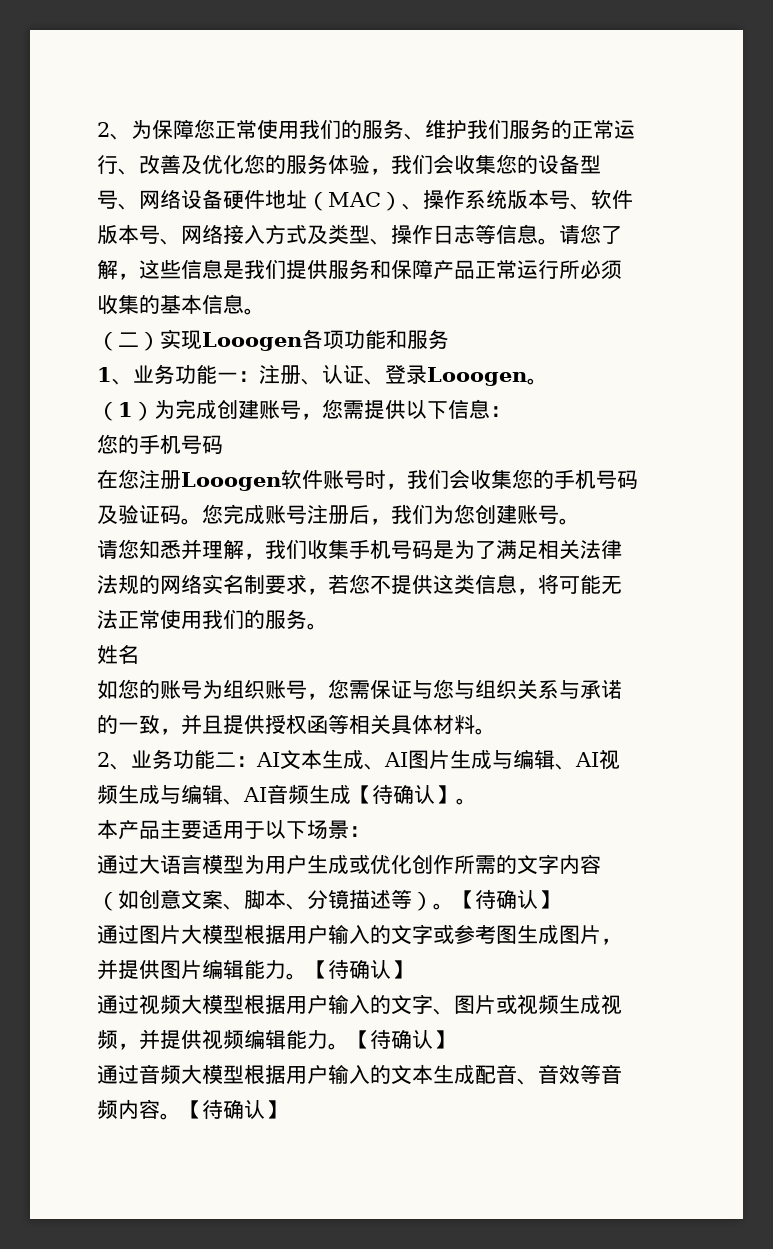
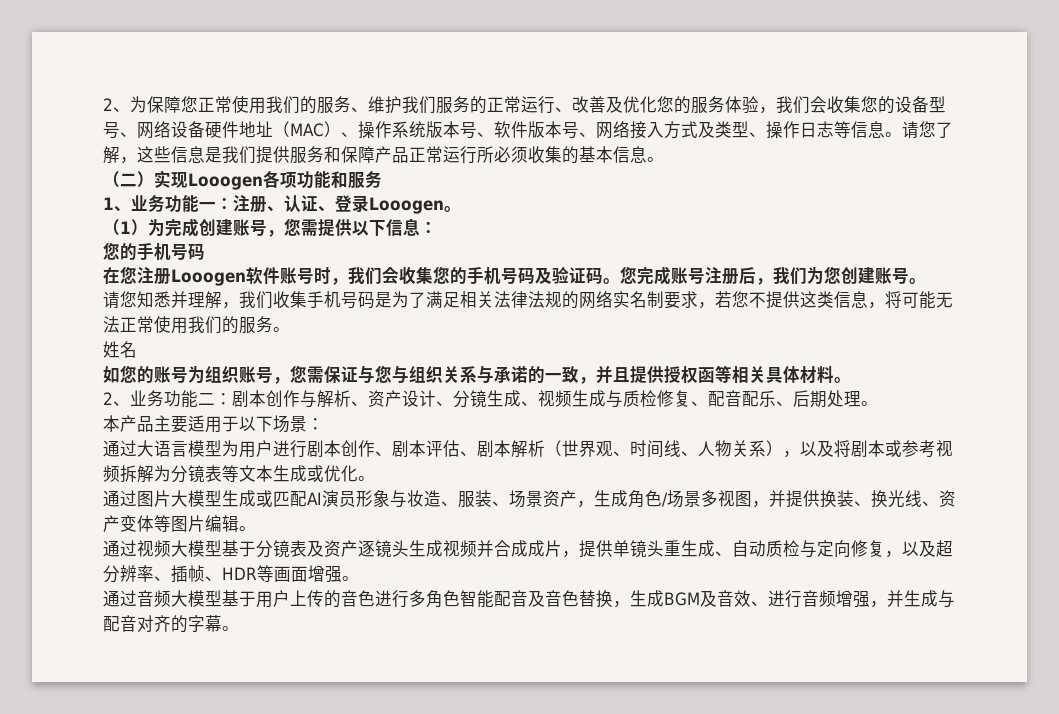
[256,749,620,770] [97,784,456,805] AI文本生成、AI图片生成与编辑、AI视频生成与编辑、AI音频生成【待确认】 -> [232,390,861,408] 剧本创作与解析、资产设计、分镜生成、视频生成与质检修复、配音配乐、后期处理
[307,854,601,875] [97,889,559,911] [97,924,622,945] [97,959,160,980] 生成或优化创作所需的文字内容（如创意文案、脚本、分镜描述等）。【待确认】 // 通过图片大模型根据用户输入的文字或参考图生成图片，并提供 -> [273,440,953,458] [103,465,375,483] [103,490,956,508] [103,515,171,532] 进行剧本创作、剧本评估、剧本解析（世界观、时间线、人物关系），以及将剧本或参考视频拆解为分镜表等文本生成或优化。 // 通过图片大模型生成或匹配AI演员形象与妆造、服装、场景资产，生成角色/场景多视图，并提供换装、换光线、资产变体等
[244,959,412,980] 能力。【待确认】 -> [239,526,256,531] 。
[244,994,622,1015] [97,1029,454,1050] [97,1064,622,1085] [97,1099,286,1120] 根据用户输入的文字、图片或视频生成视频，并提供视频编辑能力。【待确认】 // 通过音频大模型根据用户输入的文本生成配音、音效等音频内容。【待确认】 -> [222,540,953,558] [103,565,359,583] [103,590,955,608] [103,615,239,633] 基于分镜表及资产逐镜头生成视频并合成成片，提供单镜头重生成、自动质检与定向修复，以及超分辨率、插帧、HDR等画面增强。 // 通过音频大模型基于用户上传的音色进行多角色智能配音及音色替换，生成BGM及音效、进行音频增强，并生成与配音对齐的字幕。

